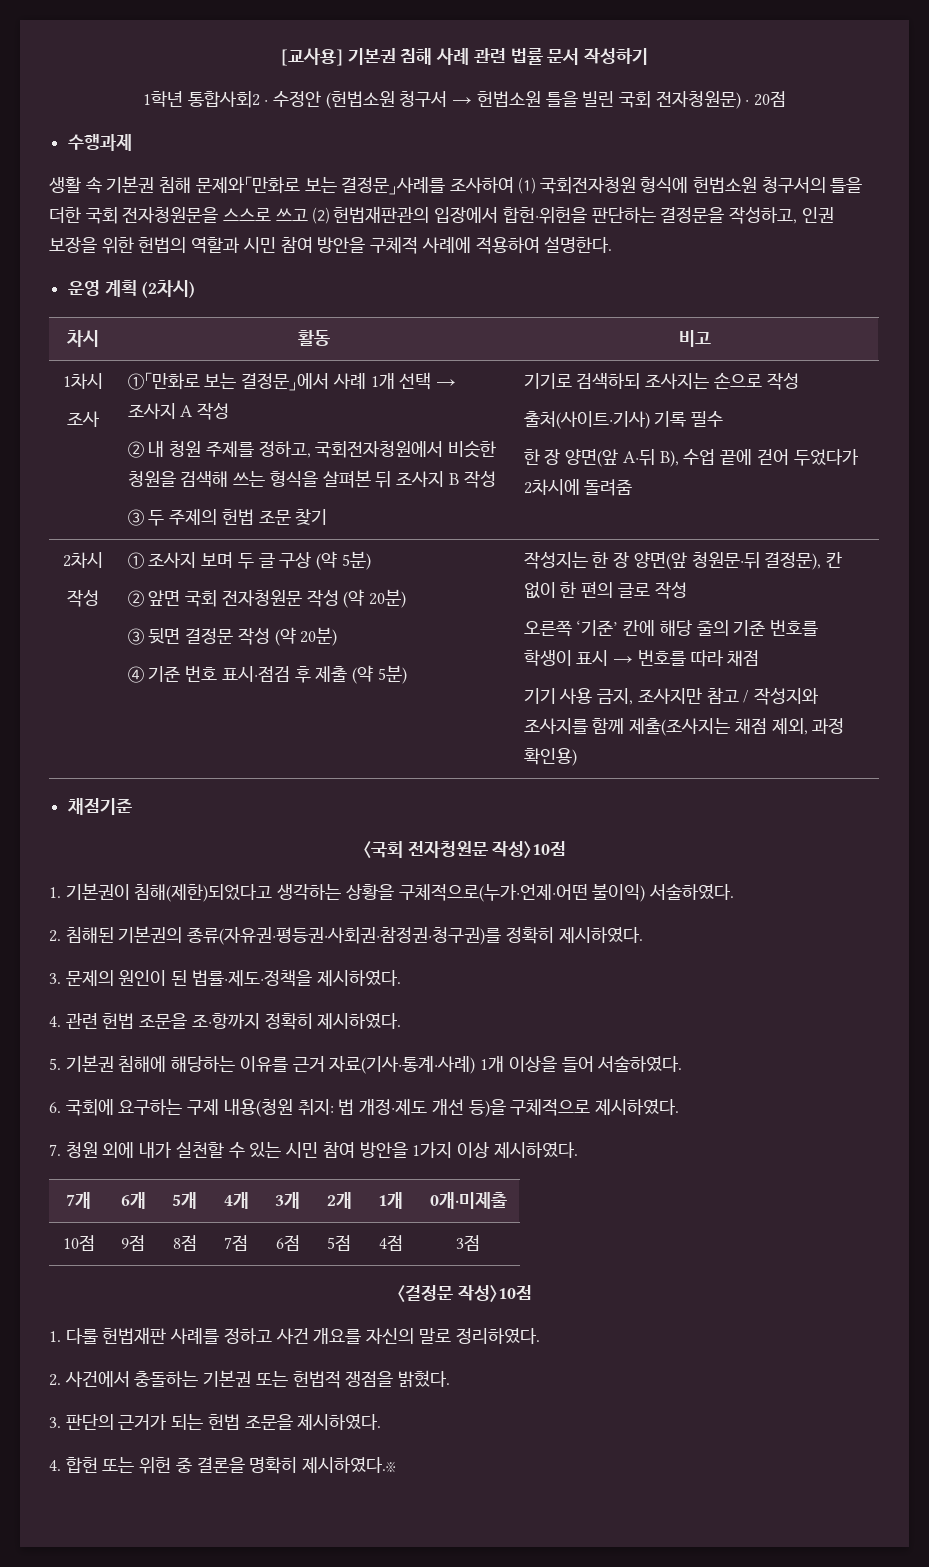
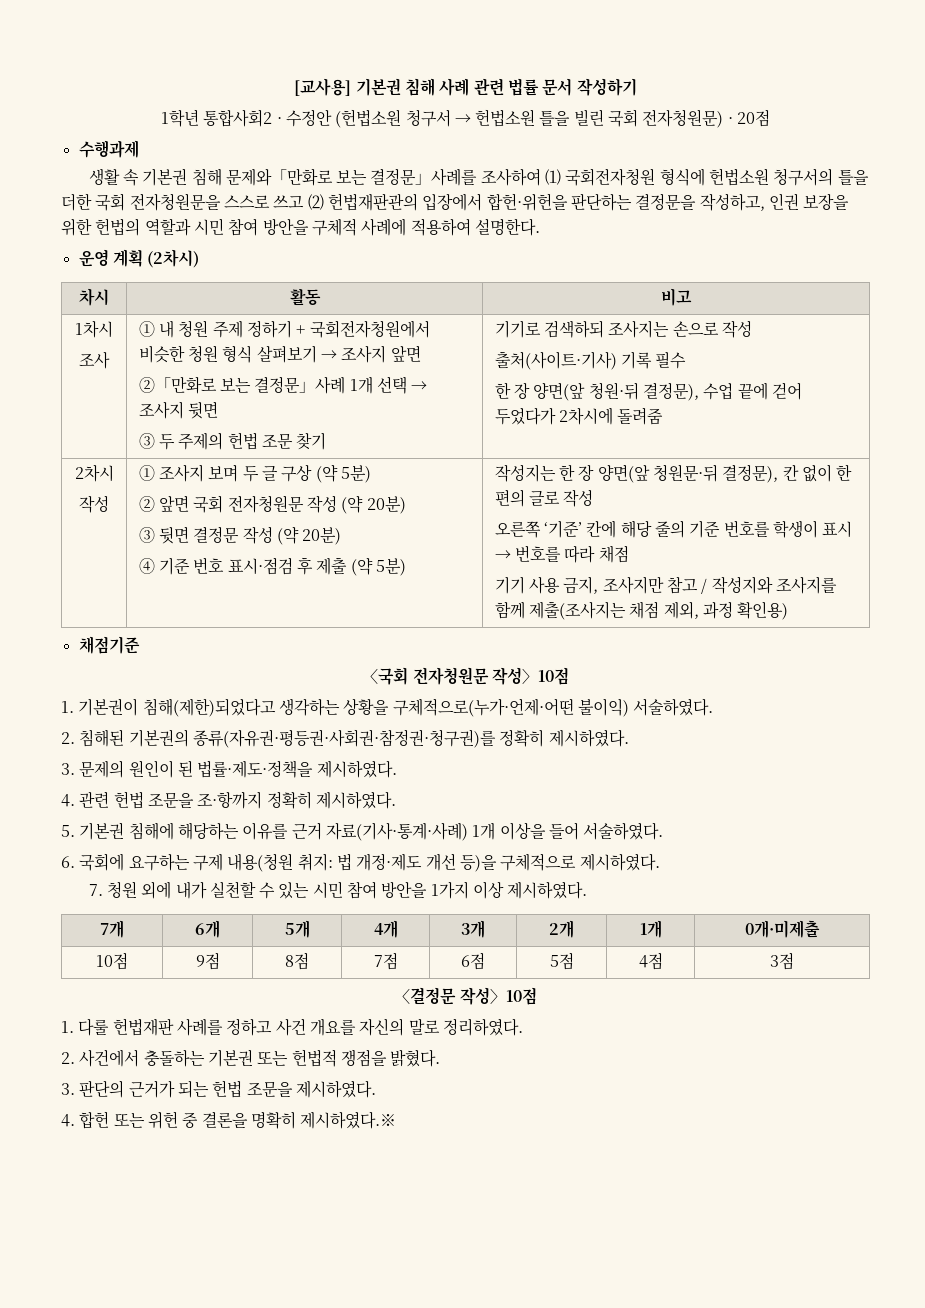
[143,372,330,391] 「만화로 보는 결정문」에서 -> [158,320,430,338] [138,345,421,363] [138,376,316,394] 내 청원 주제 정하기 + 국회전자청원에서 비슷한 청원 형식 살펴보기 → 조사지 앞면 // ②「만화로 보는 결정문」
[180,402,230,420] [127,441,497,458] [127,470,496,488] A 작성 // ② 내 청원 주제를 정하고, 국회전자청원에서 비슷한 청원을 검색해 쓰는 형식을 살펴본 뒤 조사지 B 작성 -> [187,401,218,419] 뒷면
[622,449,679,467] A·뒤 B), -> [588,382,699,401] 청원·뒤 결정문),

